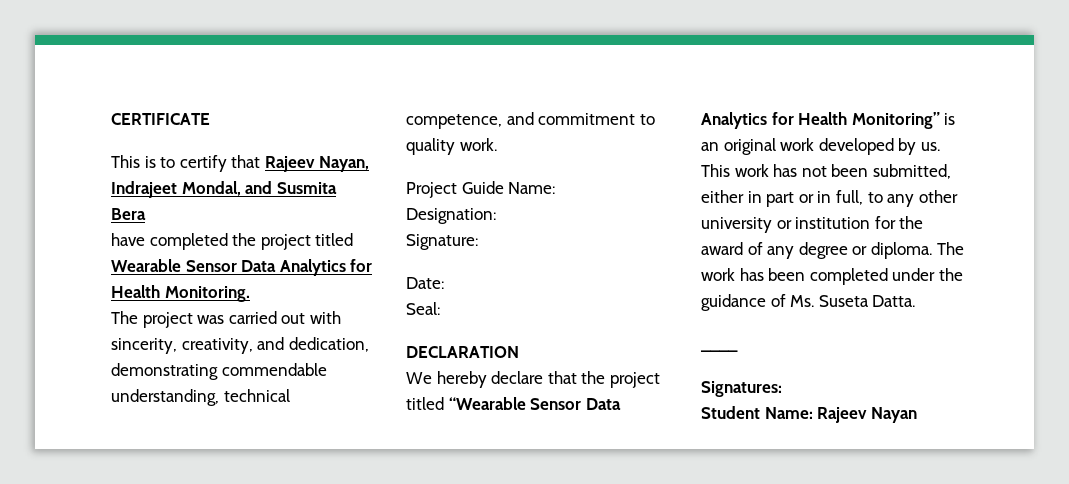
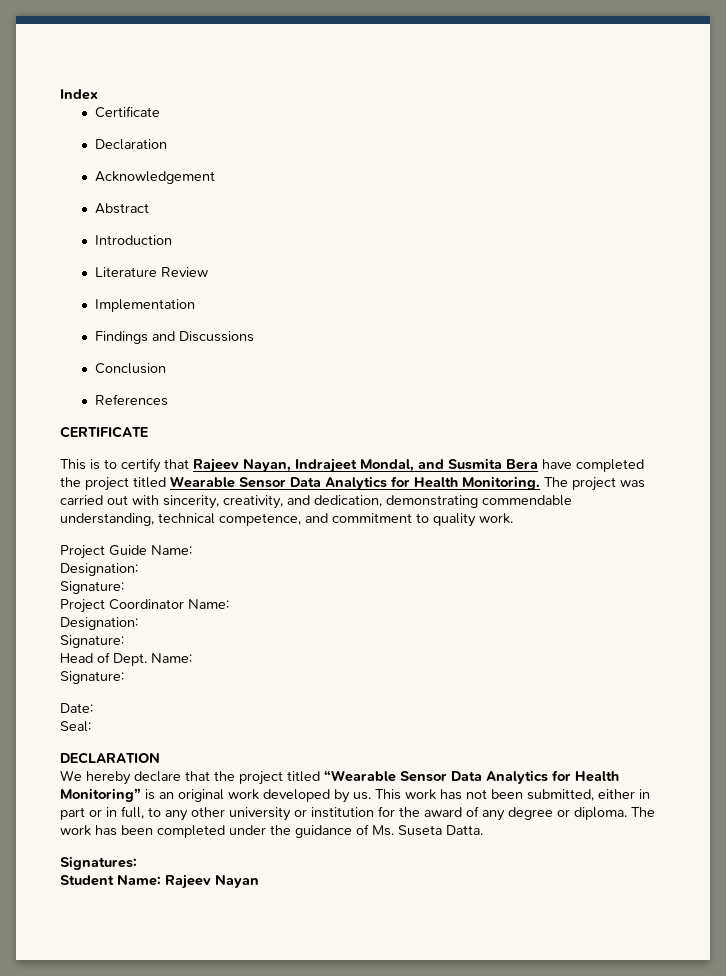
(111, 119) none -> [60,89,98,100] [94,106,160,118] [94,139,167,150] [94,171,215,184] [94,203,149,214] [94,235,172,245] [94,267,208,277] [94,299,195,312] [94,331,254,344] [94,363,166,374] [94,394,168,406] Index // Certificate // Declaration // Acknowledgement // Abstract // Introduction // Literature Review // Implementation // Findings and Discussions // Conclusion // References //
(146, 214) // -> (538, 464) none
(250, 294) // -> (540, 483) none
(478, 242) none -> [60,599,229,613] [60,617,138,630] [60,635,124,648] [60,652,192,666] [60,671,124,684] // Project Coordinator Name: // Designation: // Signature: // Head of Dept. Name: // Signature:
[700,350,738,352] // ____ -> (483, 830) none

